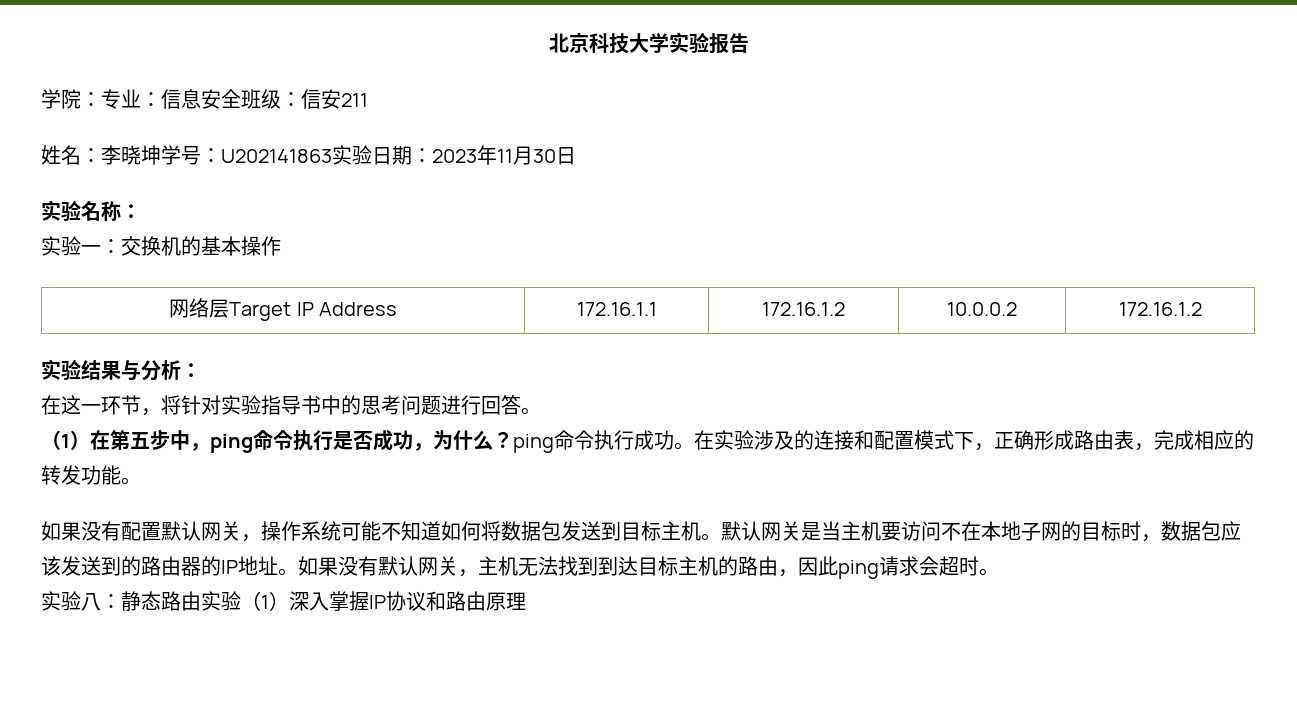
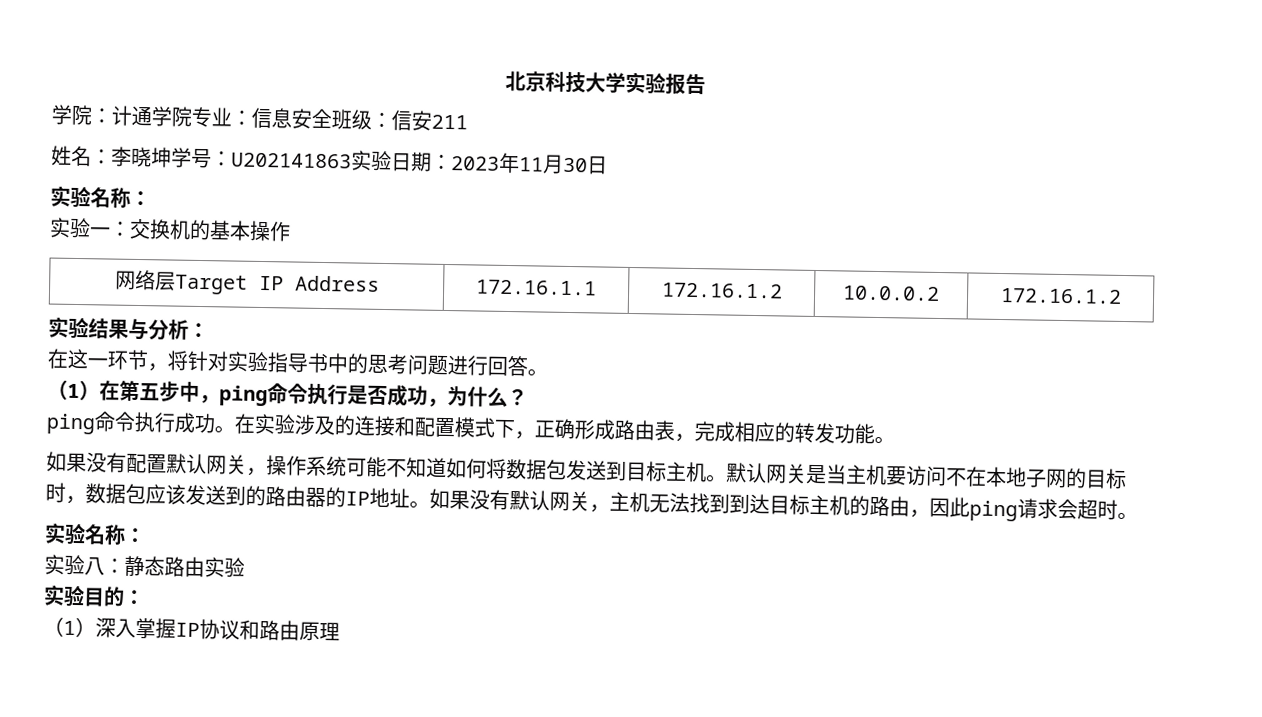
(101, 99) none -> [111,105,193,127] 计通学院
(513, 440) none -> (528, 397) //
(999, 572) none -> [44,522,146,546] // 实验名称：
(241, 601) none -> [43,584,145,607] // 实验目的： //

